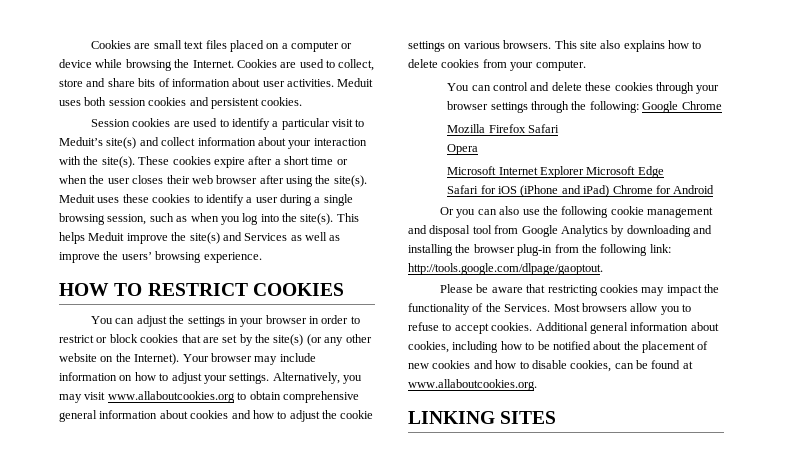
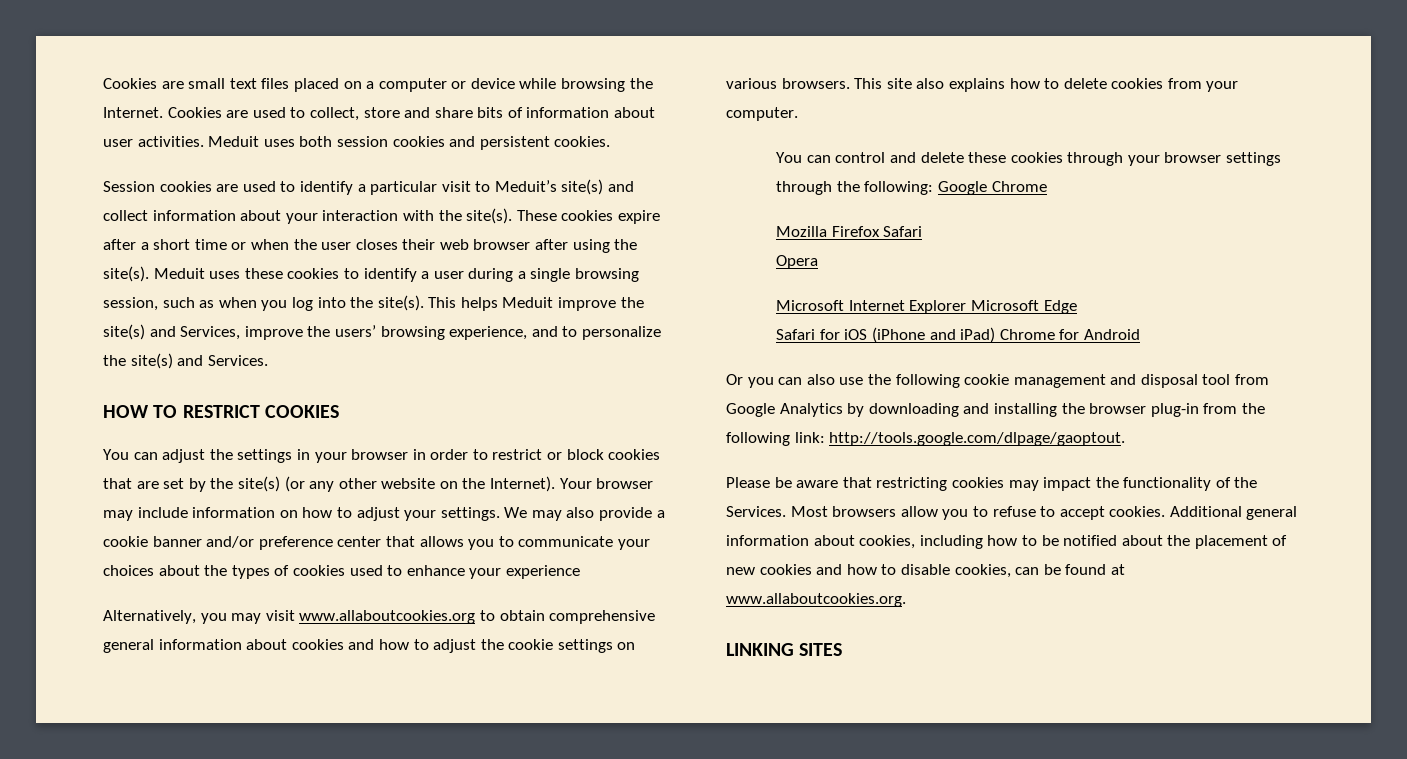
[244,232,341,241] [59,251,262,263] Services as well as improve the users’ browsing experience. -> [180,325,661,340] [103,353,268,369] Services, improve the users’ browsing experience, and to personalize the site(s) and Services.
(270, 378) none -> [504,507,665,521] [103,536,650,550] [103,565,580,579] We may also provide a cookie banner and/or preference center that allows you to communicate your choices about the types of cookies used to enhance your experience //

